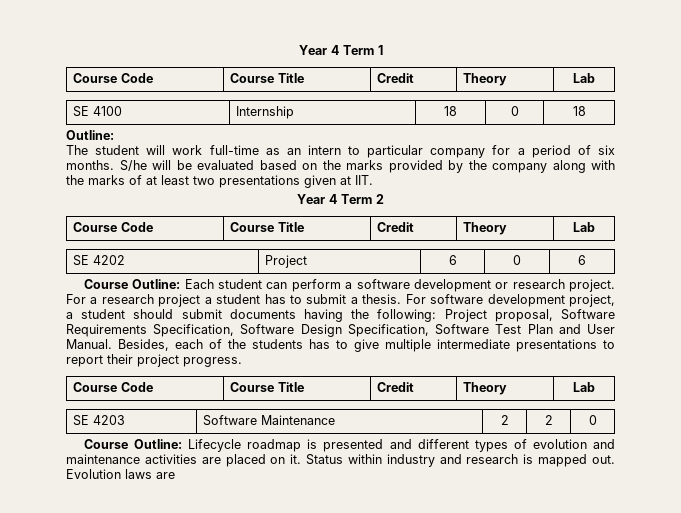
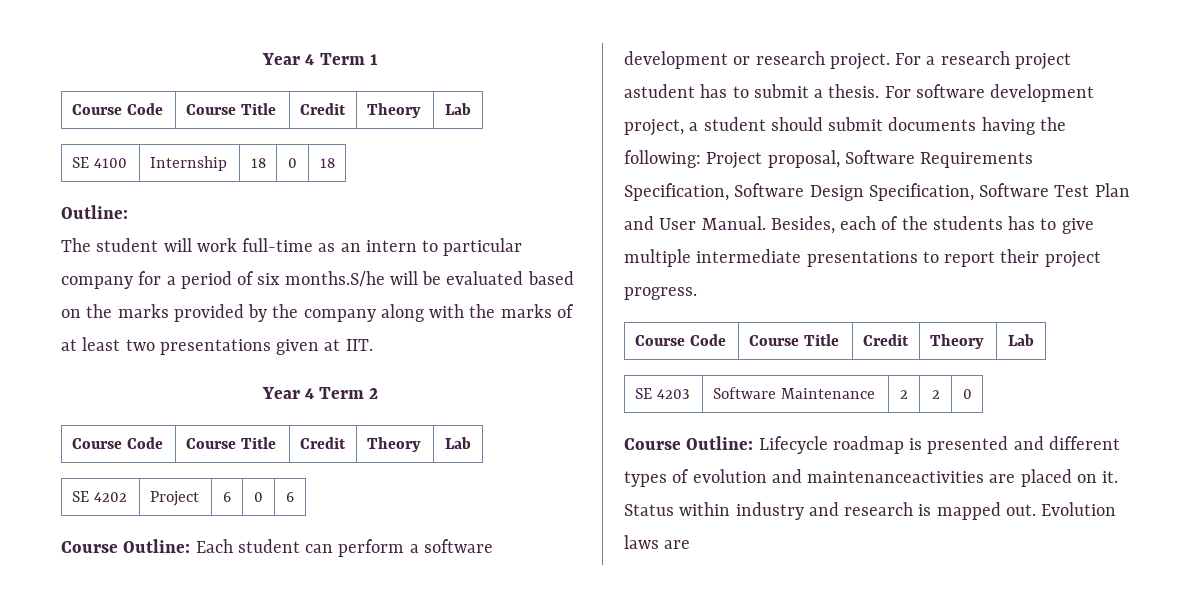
[66,160,147,171] months. S/he -> [284,271,385,287] months.S/he
[204,294,261,304] a student -> [624,84,695,98] astudent
[66,454,197,464] maintenance activities -> [807,471,985,483] maintenanceactivities

